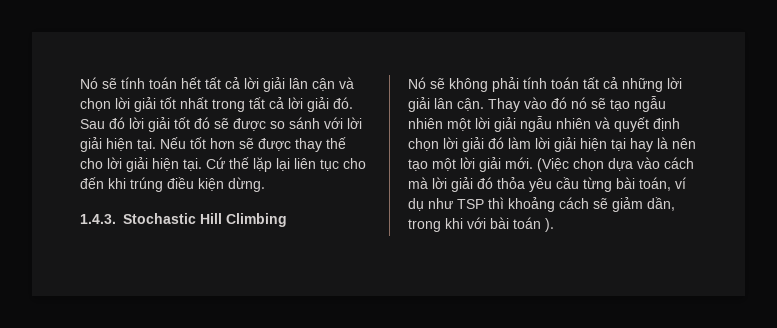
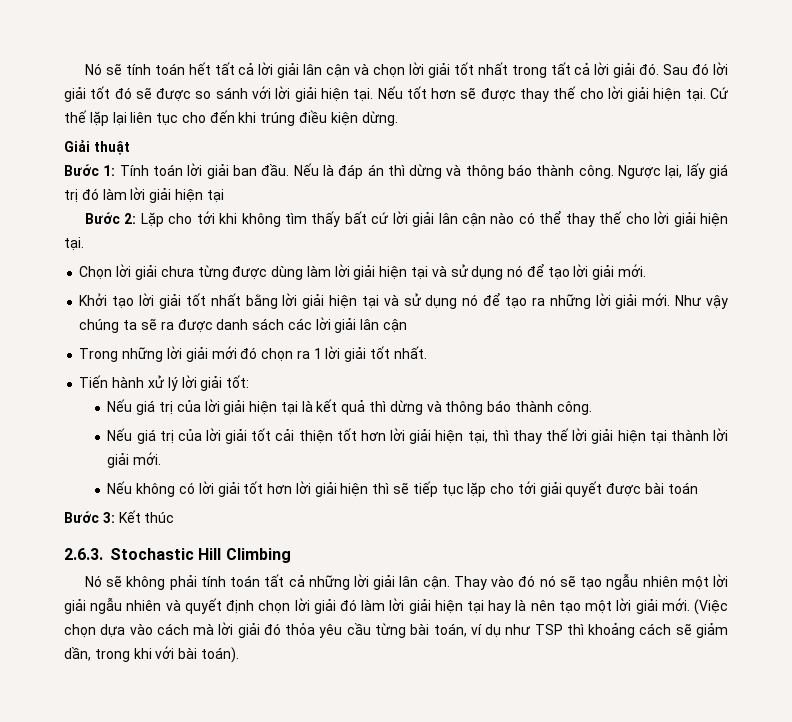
[80,214,116,224] 1.4.3. -> [64,140,130,155] [64,163,729,179] [64,187,224,203] [84,211,728,227] [64,237,84,251] [79,264,646,280] [79,293,728,309] [79,317,407,333] [79,346,427,362] [79,375,250,391] [107,399,592,415] [107,428,728,444] [107,452,162,468] [107,481,698,497] [64,510,175,523] [64,548,103,560] Giải thuật // Bước 1: Tính toán lời giải ban đầu. Nếu là đáp án thì dừng và thông báo thành công. Ngược lại, lấy giá trị đó làm lời giải hiện tại // Bước 2: Lặp cho tới khi không tìm thấy bất cứ lời giải lân cận nào có thể thay thế cho lời giải hiện tại. // Chọn lời giải chưa từng được dùng làm lời giải hiện tại và sử dụng nó để tạo lời giải mới. // Khởi tạo lời giải tốt nhất bằng lời giải hiện tại và sử dụng nó để tạo ra những lời giải mới. Như vậy chúng ta sẽ ra được danh sách các lời giải lân cận // Trong những lời giải mới đó chọn ra 1 lời giải tốt nhất. // Tiến hành xử lý lời giải tốt: // Nếu giá trị của lời giải hiện tại là kết quả thì dừng và thông báo thành công. // Nếu giá trị của lời giải tốt cải thiện tốt hơn lời giải hiện tại, thì thay thế lời giải hiện tại thành lời giải mới. // Nếu không có lời giải tốt hơn lời giải hiện thì sẽ tiếp tục lặp cho tới giải quyết được bài toán // Bước 3: Kết thúc // 2.6.3.
[513,217,554,232] toán ). -> [200,647,239,663] toán).

